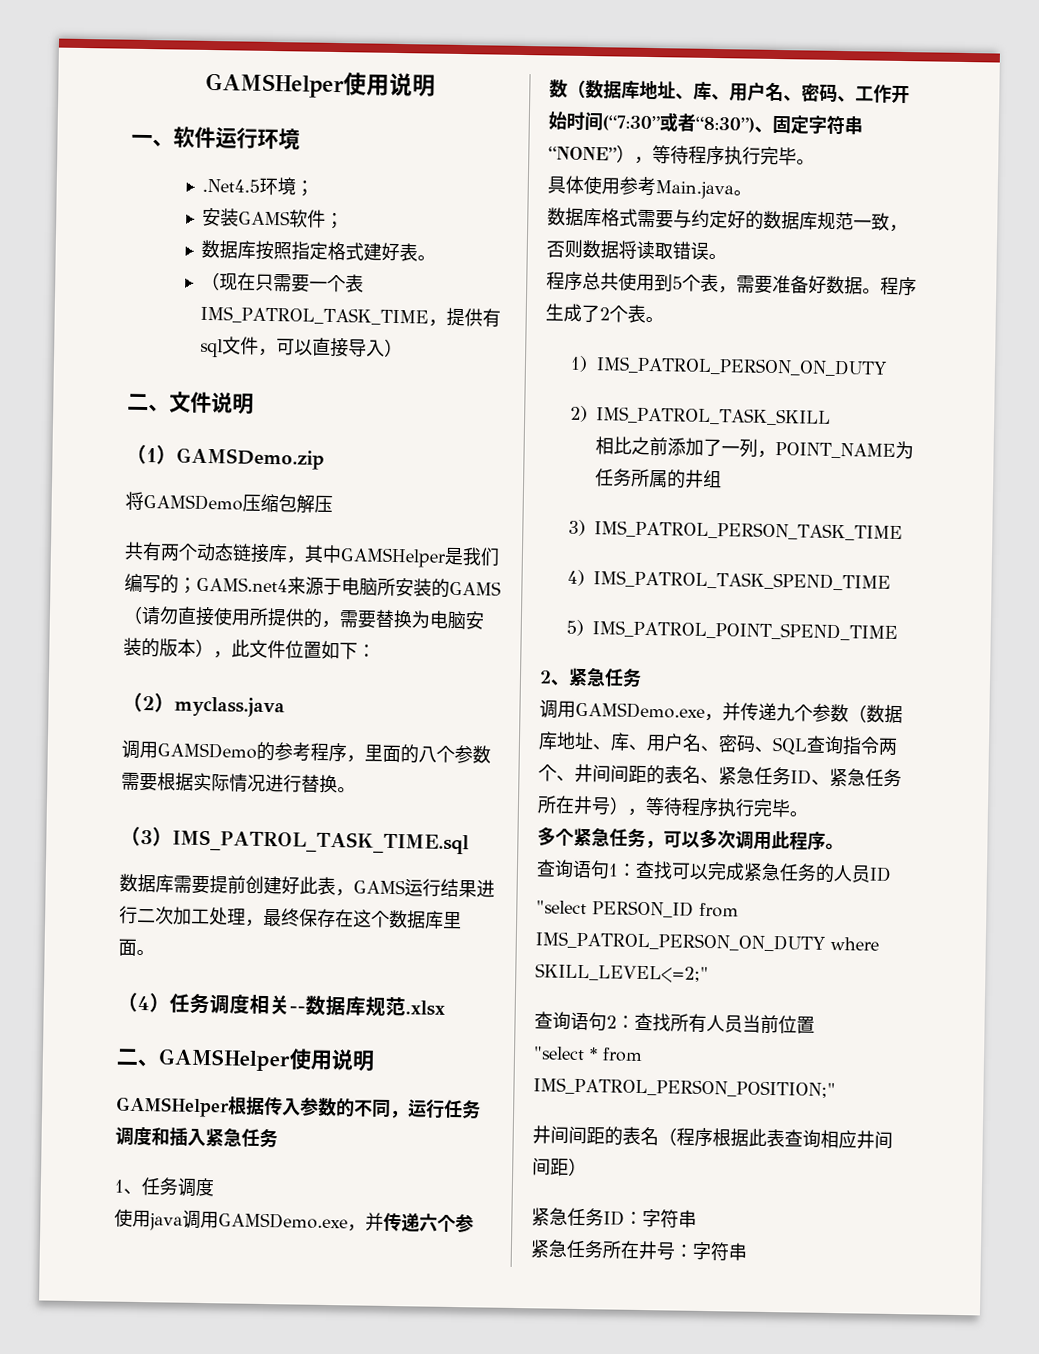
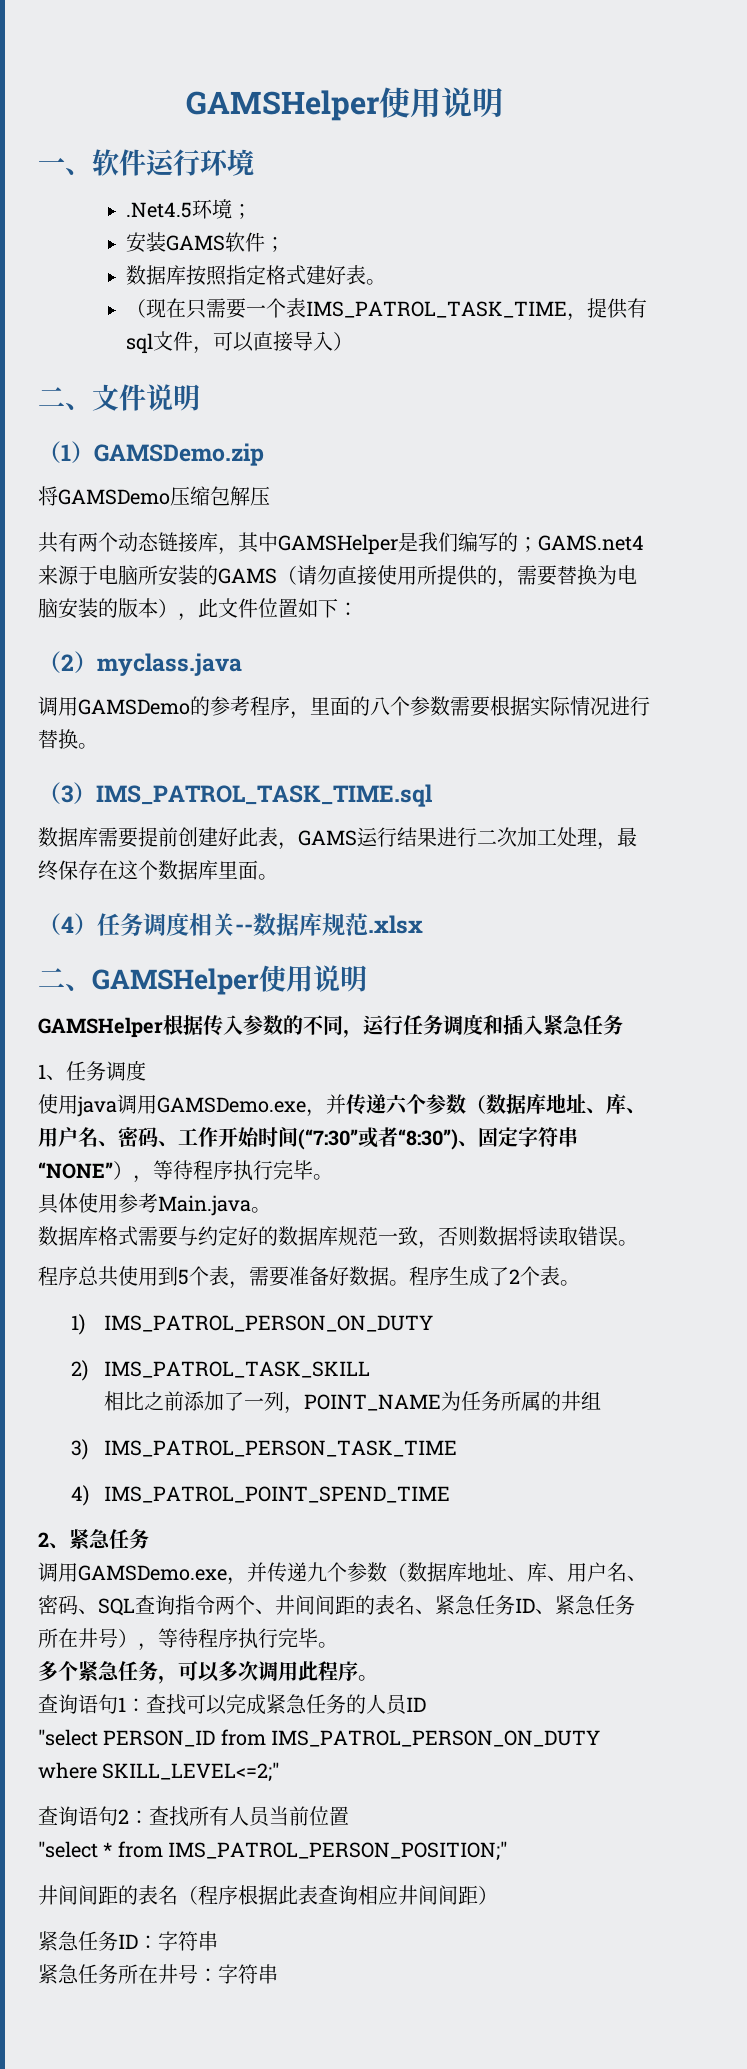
[593,570,892,591] [566,619,585,637] IMS_PATROL_TASK_SPEND_TIME // 5) -> (89, 1495) none

